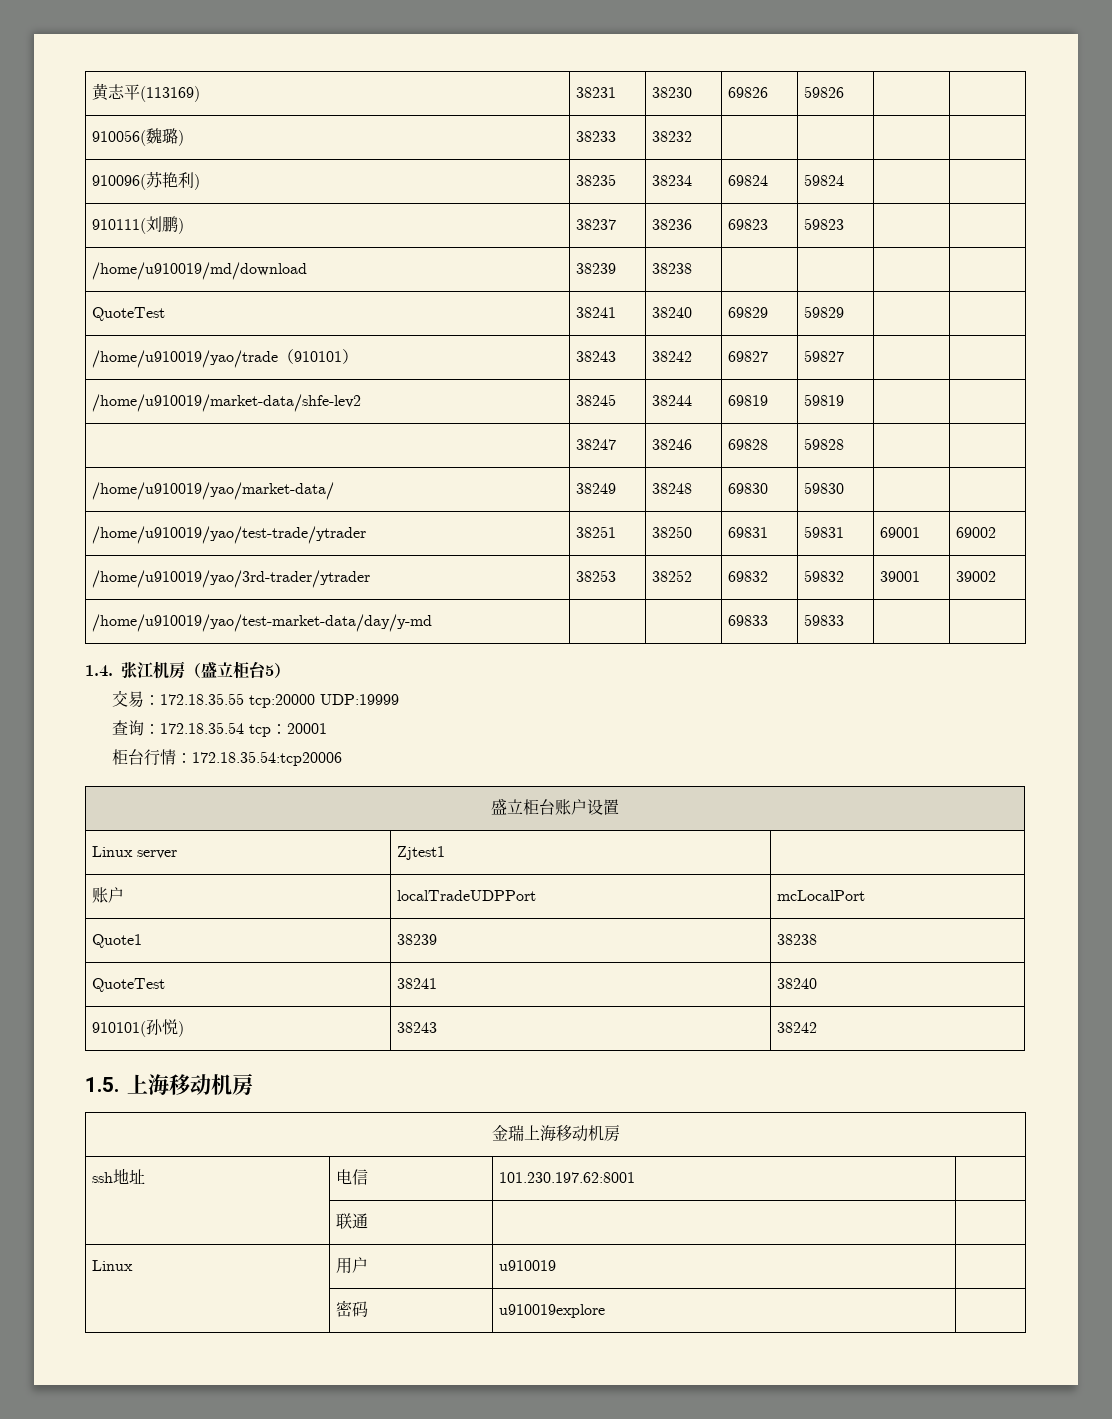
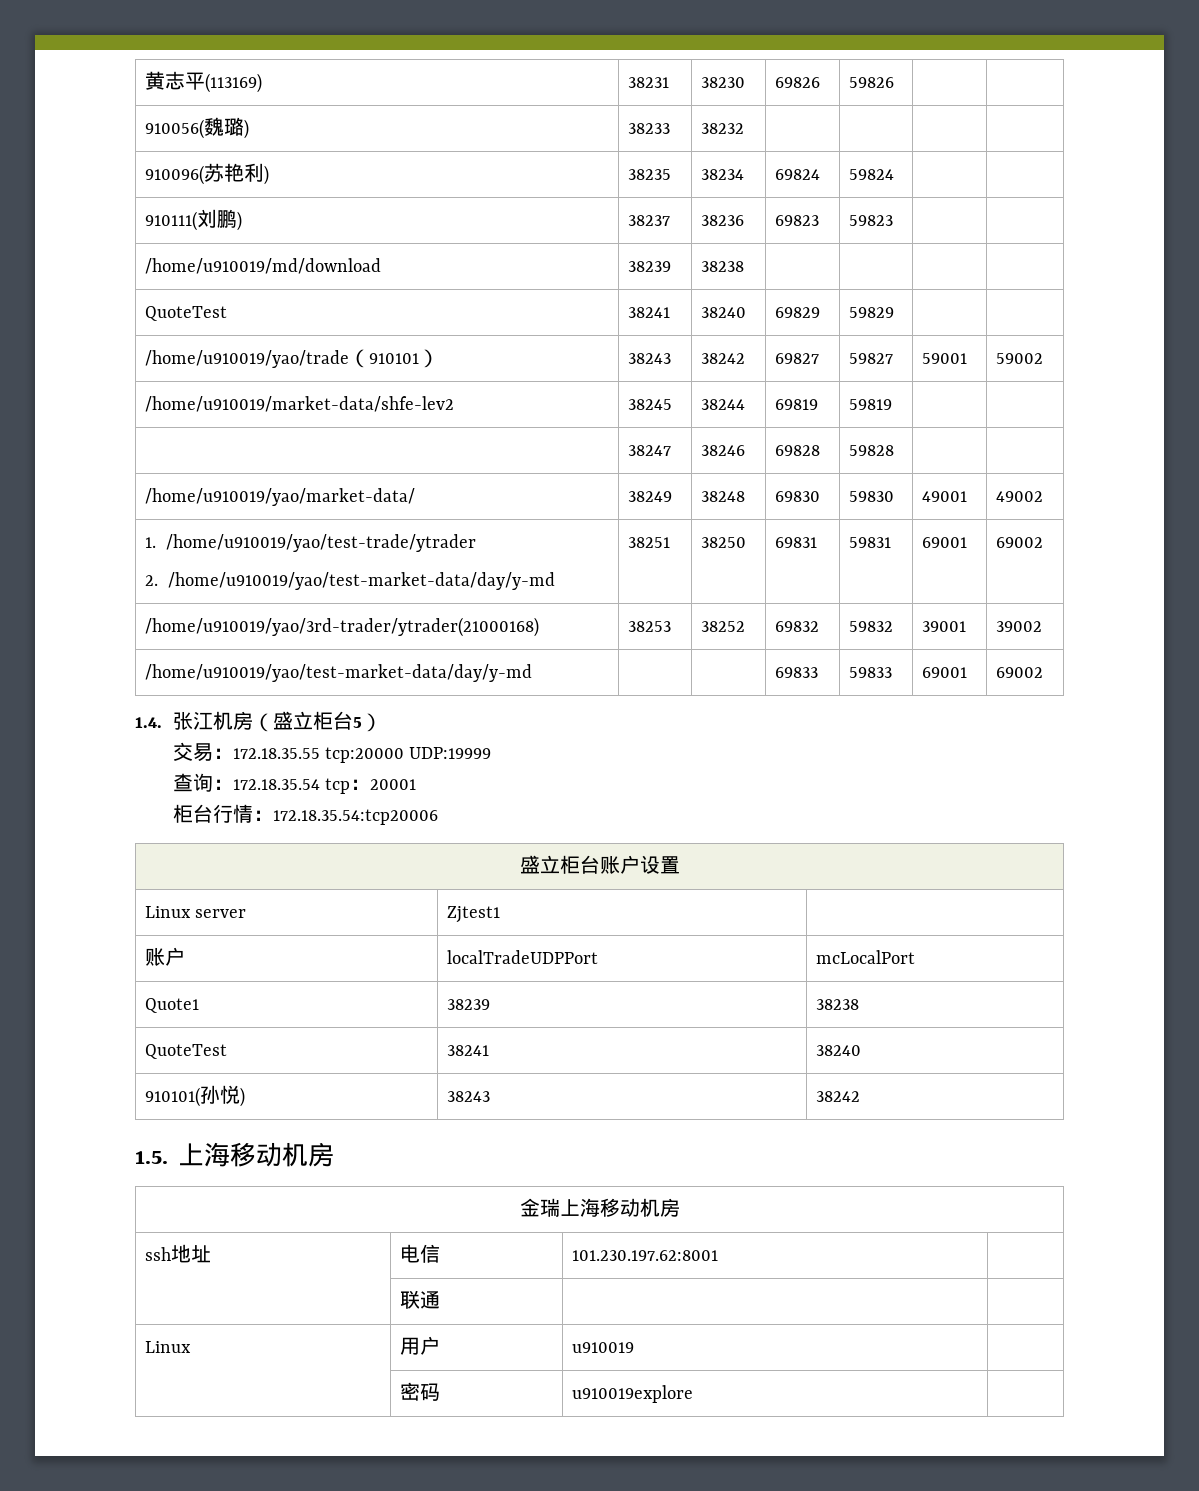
(845, 356) | -> [921,353,967,364] [995,353,1043,364] 59001 | 59002
(845, 488) | // -> [921,491,967,502] [995,491,1043,502] [144,537,156,548] 49001 | 49002 // 1.
(367, 535) none -> [144,572,555,590] // 2. /home/u910019/yao/test-market-data/day/y-md
[92,570,371,588] /home/u910019/yao/3rd-trader/ytrader -> [144,617,539,637] /home/u910019/yao/3rd-trader/ytrader(21000168)
(845, 620) | -> [921,667,967,678] [995,667,1043,678] 69001 | 69002

